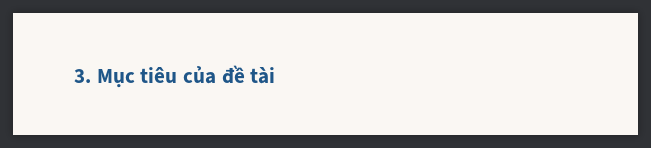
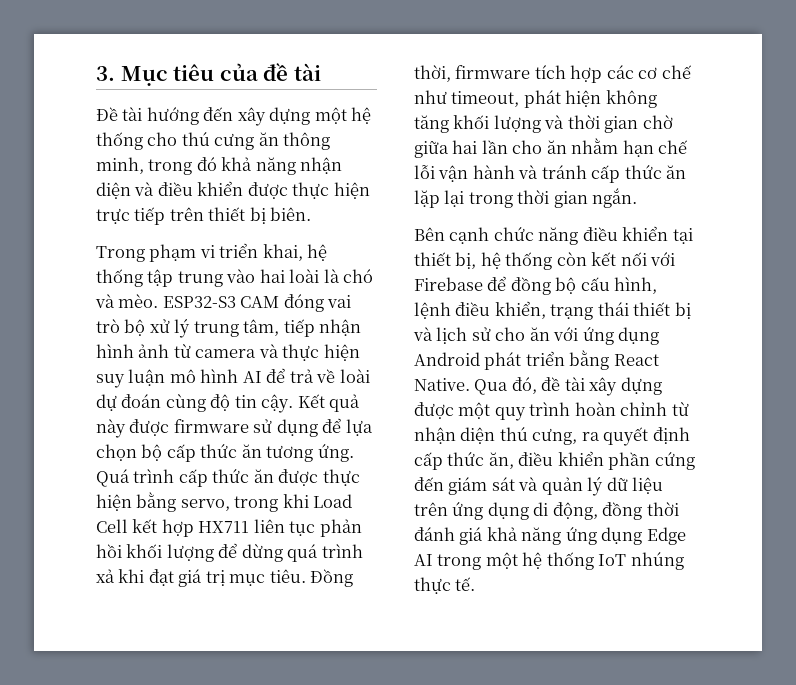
(276, 75) none -> [96,107,372,126] [96,132,331,150] [96,157,343,175] [96,181,370,199] [96,207,312,225] [96,243,328,262] [96,269,374,287] [95,294,352,312] [96,319,362,338] [96,344,360,361] [96,368,370,388] [96,394,361,413] [96,418,373,438] [96,444,354,462] [96,469,360,487] [96,492,353,512] [96,519,362,537] [96,543,363,562] [96,569,354,587] [414,65,691,83] [414,90,657,108] [414,115,673,133] [414,138,688,158] [414,165,687,183] [414,188,638,208] [414,226,693,245] [414,252,676,270] [414,276,658,295] [414,301,691,320] [413,327,660,345] [414,350,659,370] [414,377,662,396] [414,402,689,421] [414,427,690,446] [414,451,695,470] [414,477,664,496] [414,502,679,520] [414,527,686,545] [414,552,684,570] [414,577,476,594] // Đề tài hướng đến xây dựng một hệ thống cho thú cưng ăn thông minh, trong đó khả năng nhận diện và điều khiển được thực hiện trực tiếp trên thiết bị biên. // Trong phạm vi triển khai, hệ thống tập trung vào hai loài là chó và mèo. ESP32-S3 CAM đóng vai trò bộ xử lý trung tâm, tiếp nhận hình ảnh từ camera và thực hiện suy luận mô hình AI để trả về loài dự đoán cùng độ tin cậy. Kết quả này được firmware sử dụng để lựa chọn bộ cấp thức ăn tương ứng. Quá trình cấp thức ăn được thực hiện bằng servo, trong khi Load Cell kết hợp HX711 liên tục phản hồi khối lượng để dừng quá trình xả khi đạt giá trị mục tiêu. Đồng thời, firmware tích hợp các cơ chế như timeout, phát hiện không tăng khối lượng và thời gian chờ giữa hai lần cho ăn nhằm hạn chế lỗi vận hành và tránh cấp thức ăn lặp lại trong thời gian ngắn. // Bên cạnh chức năng điều khiển tại thiết bị, hệ thống còn kết nối với Firebase để đồng bộ cấu hình, lệnh điều khiển, trạng thái thiết bị và lịch sử cho ăn với ứng dụng Android phát triển bằng React Native. Qua đó, đề tài xây dựng được một quy trình hoàn chỉnh từ nhận diện thú cưng, ra quyết định cấp thức ăn, điều khiển phần cứng đến giám sát và quản lý dữ liệu trên ứng dụng di động, đồng thời đánh giá khả năng ứng dụng Edge AI trong một hệ thống IoT nhúng thực tế.

